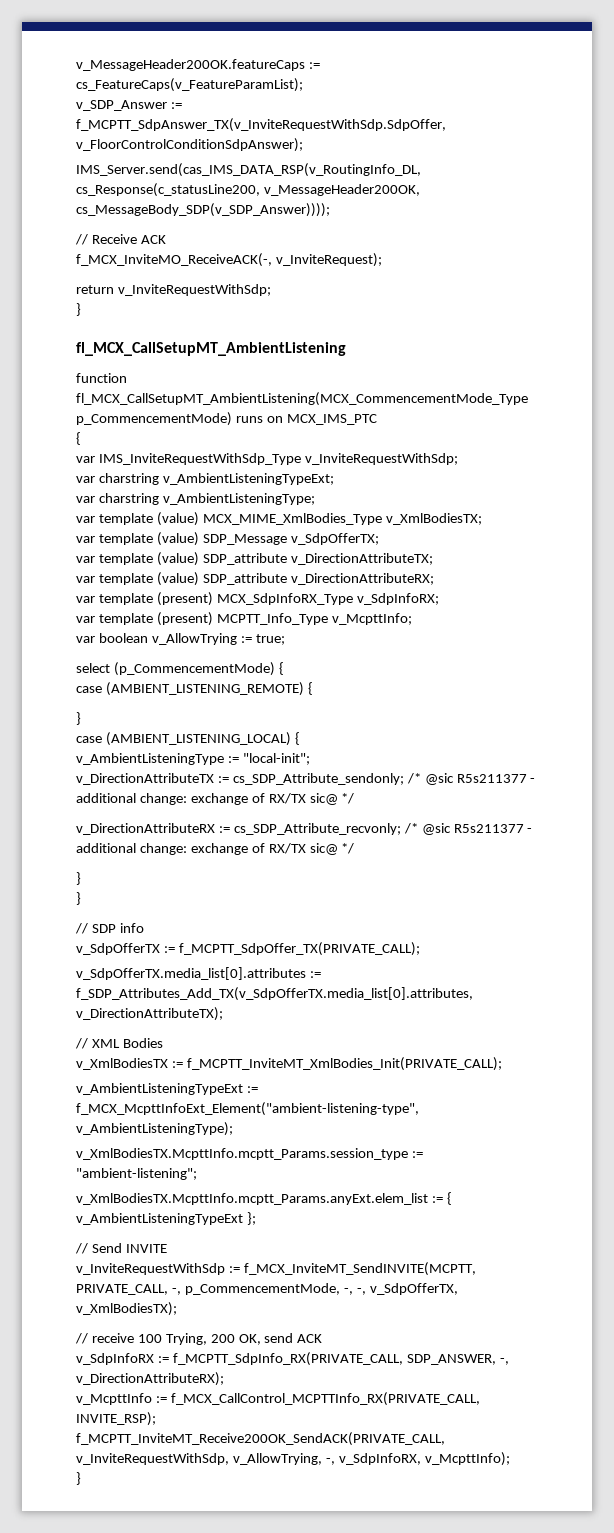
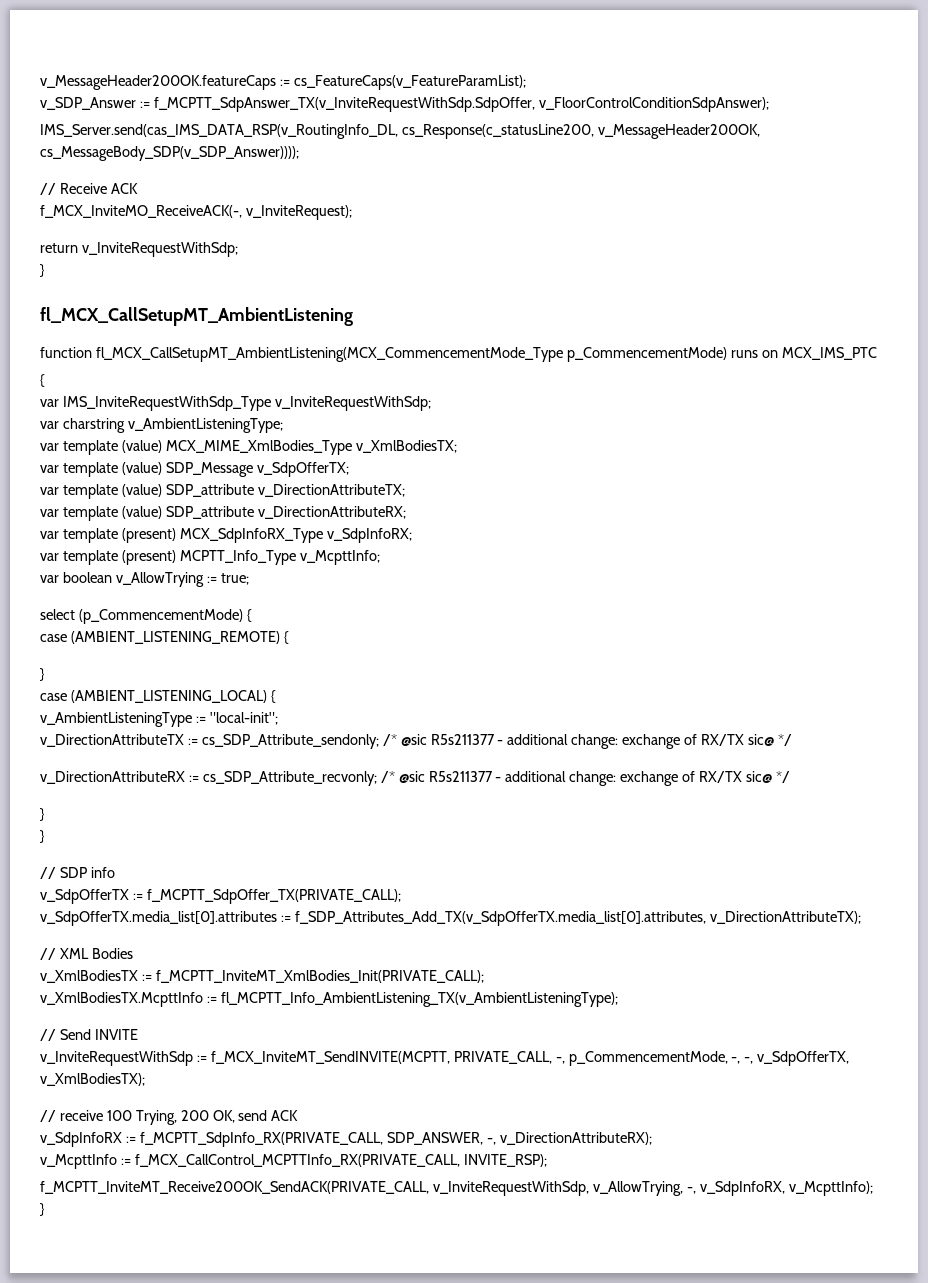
[76,473,334,485] // var charstring v_AmbientListeningTypeExt; -> (431, 403) none
[76,1083,258,1095] [76,1102,419,1116] [76,1122,233,1136] [76,1148,423,1160] [76,1168,197,1180] [76,1192,452,1205] [76,1212,256,1225] v_AmbientListeningTypeExt := f_MCX_McpttInfoExt_Element("ambient-listening-type", v_AmbientListeningType); // v_XmlBodiesTX.McpttInfo.mcptt_Params.session_type := "ambient-listening"; // v_XmlBodiesTX.McpttInfo.mcptt_Params.anyExt.elem_list := { v_AmbientListeningTypeExt }; -> [40,992,618,1007] v_XmlBodiesTX.McpttInfo := fl_MCPTT_Info_AmbientListening_TX(v_AmbientListeningType);

